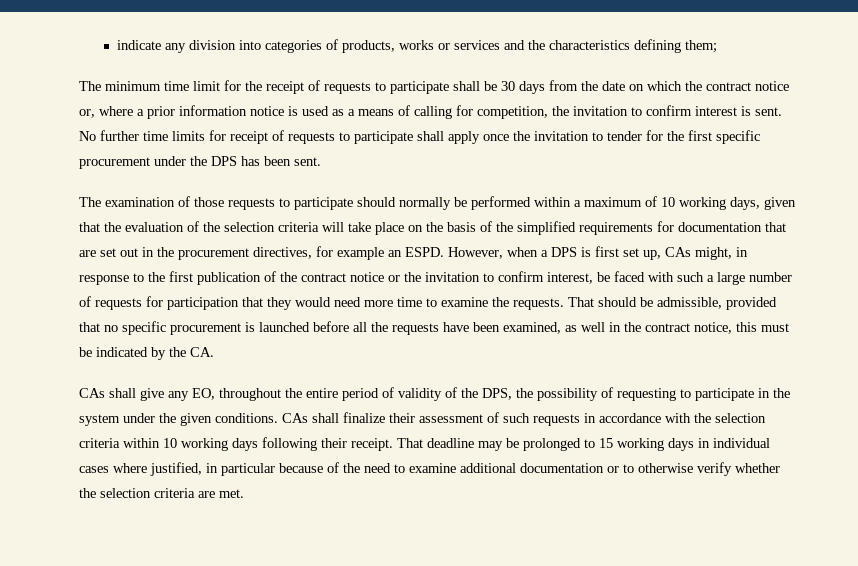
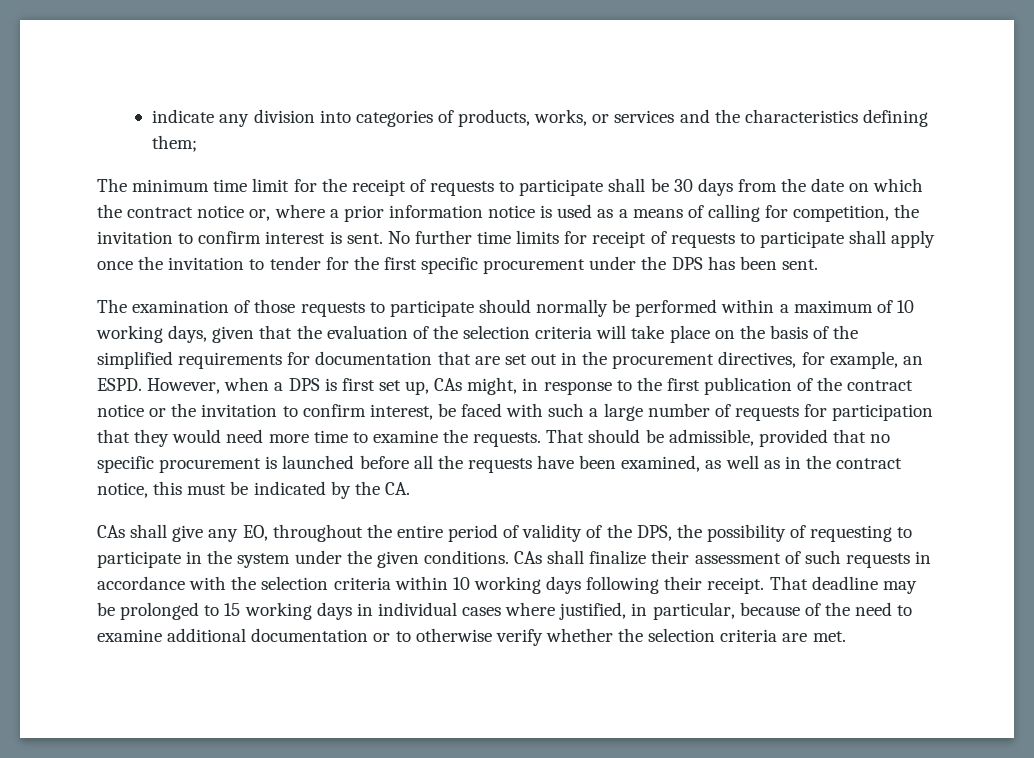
[399,40,435,50] works -> [534,109,588,126] works,
[337,247,384,260] example -> [829,351,898,369] example,
(605, 327) none -> [763,460,780,469] as
[221,463,275,476] particular -> [652,602,735,620] particular,

